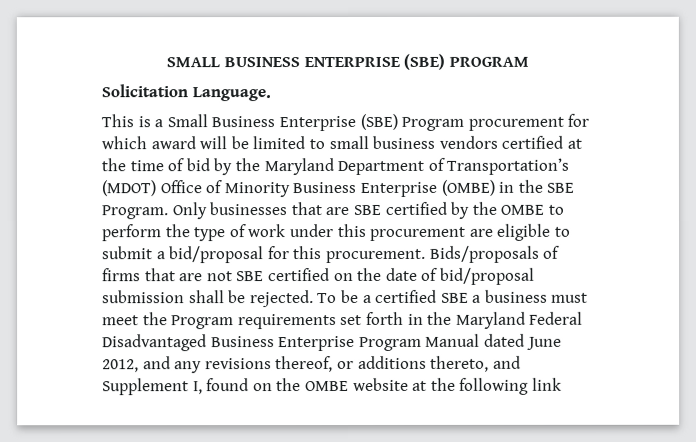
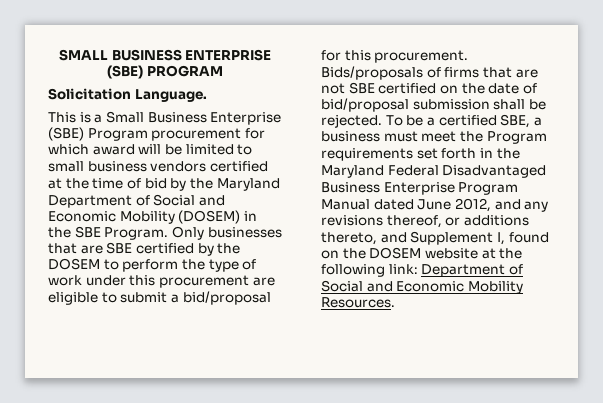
[446,157,570,175] [101,179,495,198] Transportation’s (MDOT) Office of Minority Business Enterprise (OMBE) -> [153,194,225,206] [48,210,241,224] Social and Economic Mobility (DOSEM)
[500,204,545,215] OMBE -> [48,258,100,270] DOSEM
[440,292,469,303] SBE -> [500,114,531,128] SBE,
[304,380,349,392] OMBE -> [369,247,422,259] DOSEM
[531,377,562,391] link -> [388,264,523,277] [321,280,523,294] [321,297,395,308] link: Department of Social and Economic Mobility Resources.

